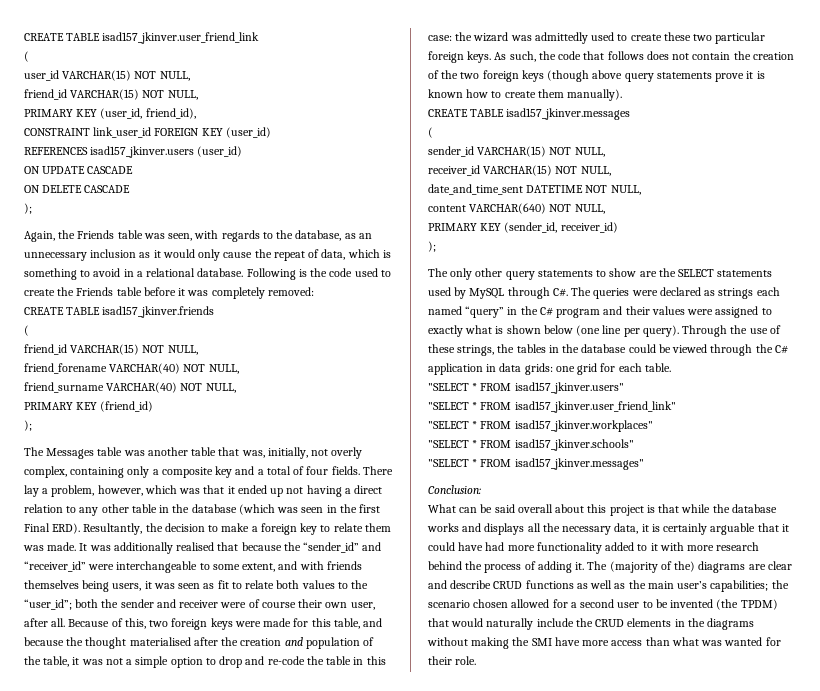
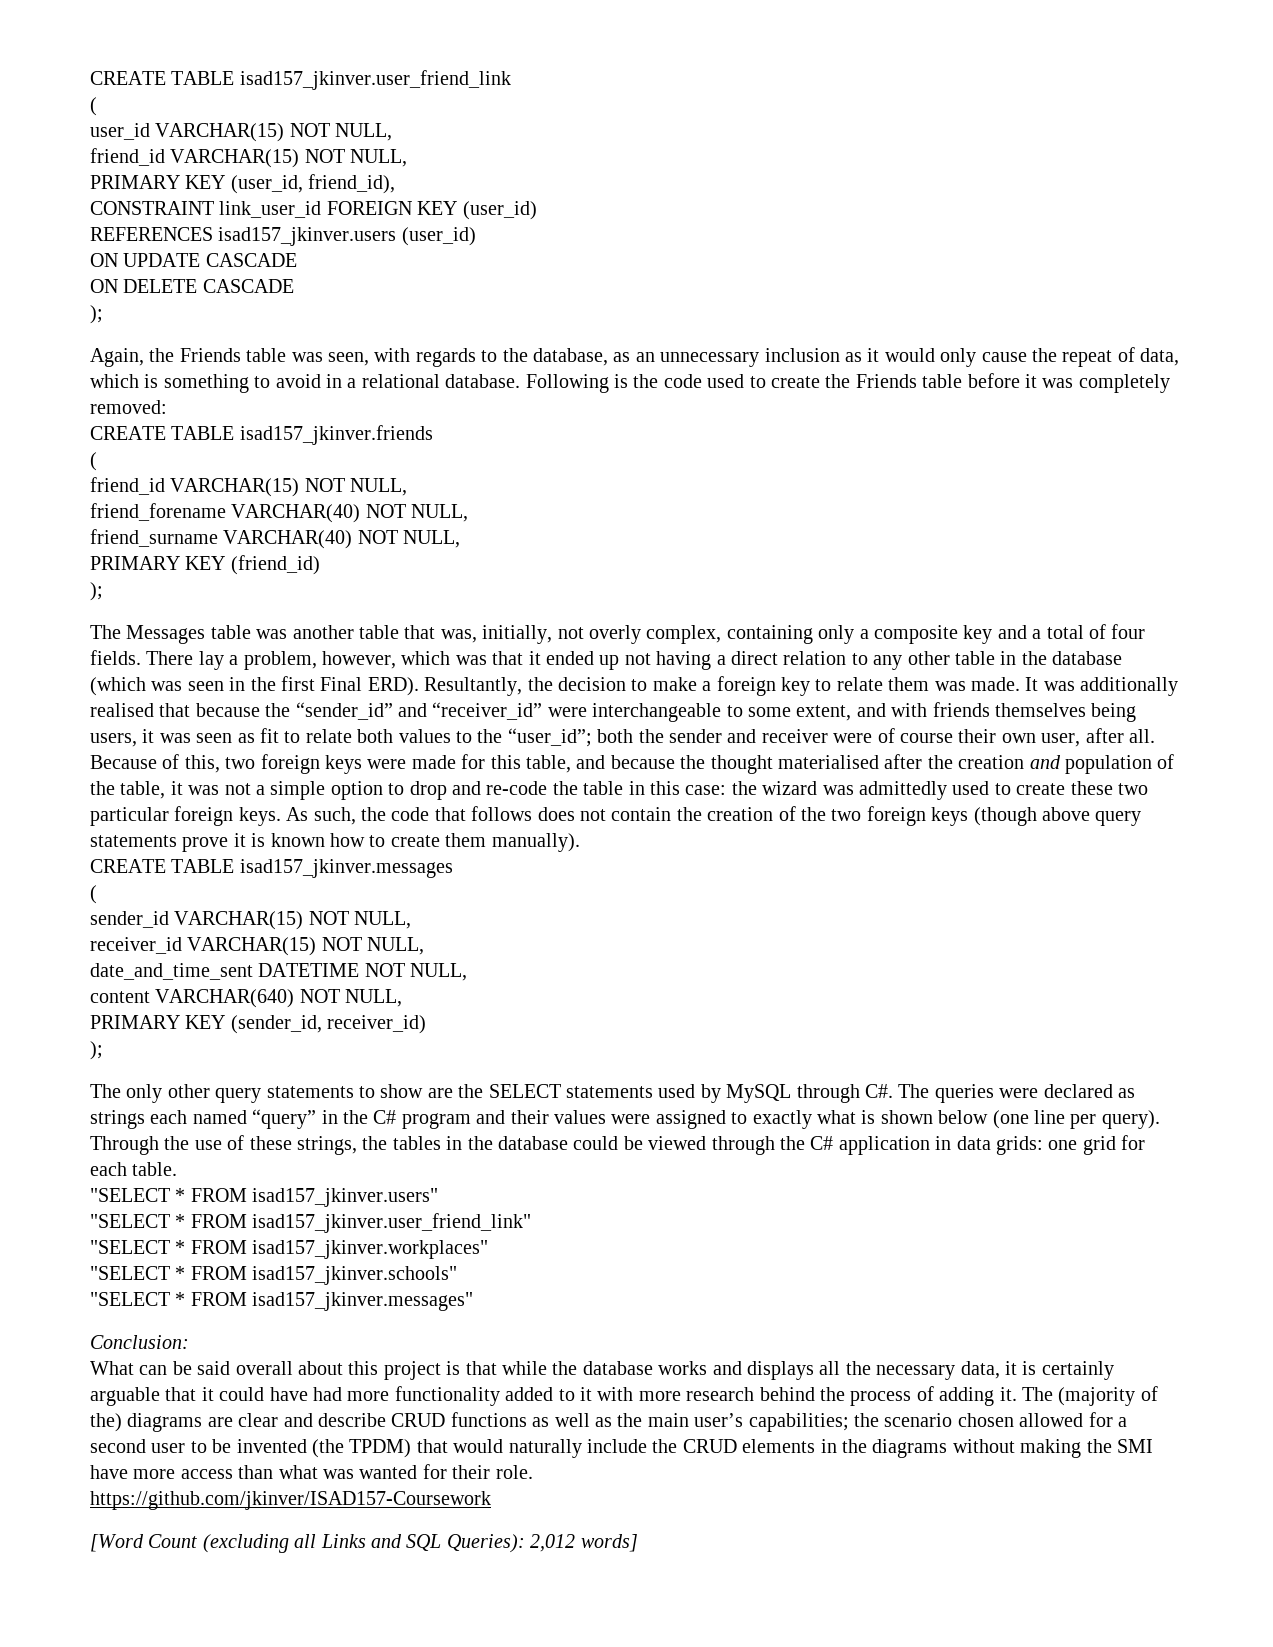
(477, 660) none -> [90,1491,491,1510] [90,1534,638,1553] // https://github.com/jkinver/ISAD157-Coursework // [Word Count (excluding all Links and SQL Queries): 2,012 words]

